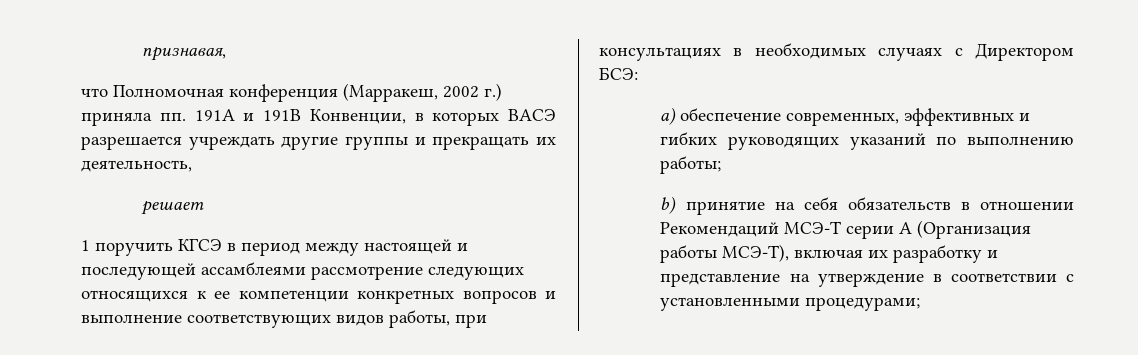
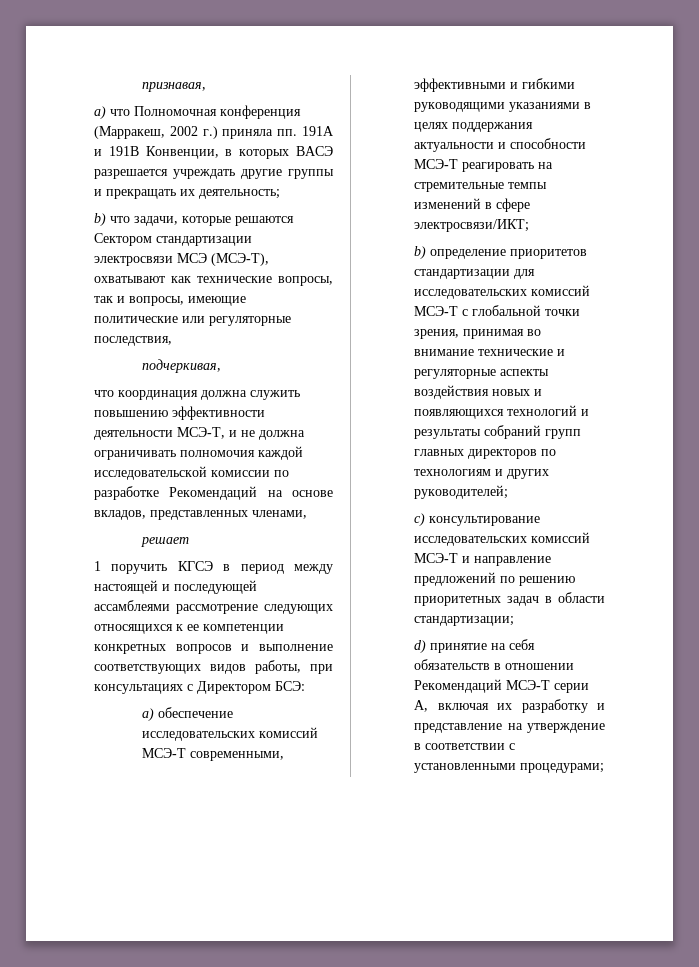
(227, 54) none -> [94,106,106,119] a)
[81,160,192,172] деятельность, -> [199,189,280,199] [94,213,294,226] [94,233,252,246] [94,253,269,266] [94,276,333,286] [94,296,246,306] [94,316,291,326] [94,336,172,346] [142,359,222,373] [94,390,300,400] [94,406,265,420] [94,427,305,440] [94,446,303,460] [94,466,289,480] [94,486,333,500] [94,510,307,520] деятельность; // b) что задачи, которые решаются Сектором стандартизации электросвязи МСЭ (МСЭ-Т), охватывают как технические вопросы, так и вопросы, имеющие политические или регуляторные последствия, // подчеркивая, // что координация должна служить повышению эффективности деятельности МСЭ-Т, и не должна ограничивать полномочия каждой исследовательской комиссии по разработке Рекомендаций на основе вкладов, представленных членами,
[733,43,943,61] в необходимых случаях -> (183, 689) none
[786,108,1031,126] [660,132,1074,150] [660,156,722,174] [660,196,677,214] современных, эффективных и гибких руководящих указаний по выполнению работы; // b) -> [142,727,319,741] [142,748,285,761] [414,78,576,92] [414,102,592,112] [414,122,534,132] [414,138,587,152] [414,159,554,172] [414,182,548,192] [414,198,531,212] [414,219,530,232] [414,246,588,259] [414,269,536,279] [414,285,591,299] [414,305,581,316] [414,329,542,339] [414,349,566,356] [414,369,550,379] [414,385,543,399] [414,405,590,419] [414,425,582,439] [414,449,557,459] [414,469,550,479] [414,485,509,499] [414,513,541,526] [414,532,591,546] [414,553,552,566] [414,572,576,586] [414,592,605,606] [414,616,515,626] [414,640,427,653] исследовательских комиссий МСЭ-Т современными, эффективными и гибкими руководящими указаниями в целях поддержания актуальности и способности МСЭ-Т реагировать на стремительные темпы изменений в сфере электросвязи/ИКТ; // b) определение приоритетов стандартизации для исследовательских комиссий МСЭ-T с глобальной точки зрения, принимая во внимание технические и регуляторные аспекты воздействия новых и появляющихся технологий и результаты собраний групп главных директоров по технологиям и других руководителей; // c) консультирование исследовательских комиссий МСЭ-Т и направление предложений по решению приоритетных задач в области стандартизации; // d)
[899,220,1032,239] [660,244,790,263] А (Организация работы МСЭ-Т), -> [414,700,429,712] А,

